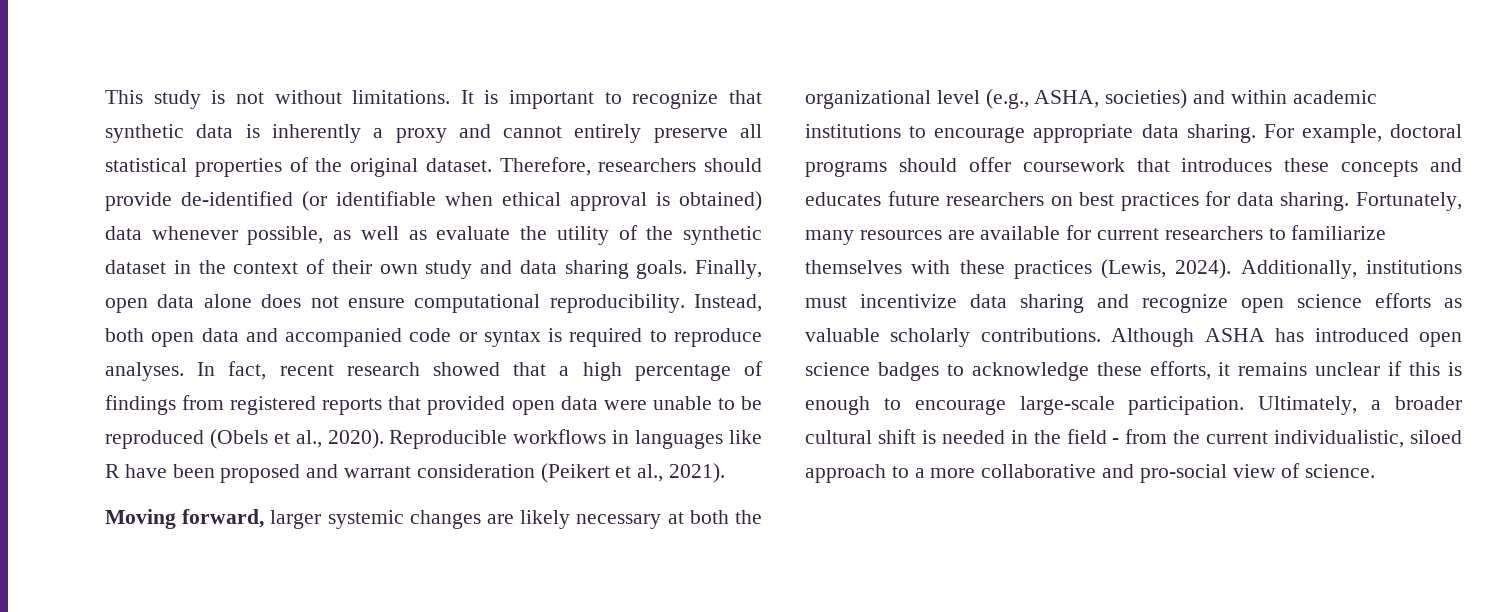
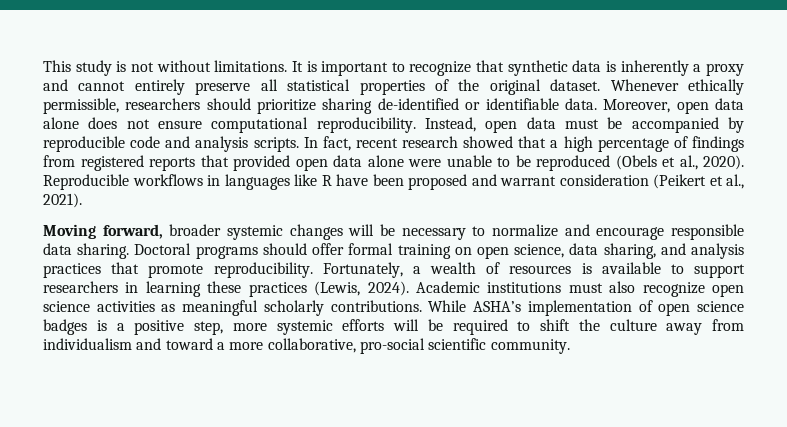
[499,157,762,176] [105,191,762,211] [105,225,763,245] [105,259,762,279] Therefore, researchers should provide de-identified (or identifiable when ethical approval is obtained) data whenever possible, as well as evaluate the utility of the synthetic dataset in the context of their own study and data sharing goals. Finally, -> [610,79,744,95] [43,98,671,114] Whenever ethically permissible, researchers should prioritize sharing de-identified or identifiable data. Moreover,
[105,328,762,347] [105,362,184,381] both open data and accompanied code or syntax is required to reproduce analyses. -> [485,117,745,133] [43,136,299,152] open data must be accompanied by reproducible code and analysis scripts.
(598, 403) none -> [367,155,404,167] alone
[270,510,322,529] larger -> [169,224,222,236] broader
[486,510,762,529] [805,89,1377,109] [805,124,1462,143] [805,157,1462,177] [805,191,1462,211] [805,225,1387,245] [805,260,951,274] are likely necessary at both the organizational level (e.g., ASHA, societies) and within academic institutions to encourage appropriate data sharing. For example, doctoral programs should offer coursework that introduces these concepts and educates future researchers on best practices for data sharing. Fortunately, many resources are available for current researchers to familiarize themselves with -> [348,224,745,240] [43,243,744,259] [43,262,745,278] [43,281,201,297] will be necessary to normalize and encourage responsible data sharing. Doctoral programs should offer formal training on open science, data sharing, and analysis practices that promote reproducibility. Fortunately, a wealth of resources is available to support researchers in learning
[1240,260,1357,279] Additionally, -> [415,281,480,293] Academic
[860,293,1462,313] [805,328,1462,347] [805,361,1462,381] [805,396,1462,415] [805,429,1462,448] [805,463,1376,483] incentivize data sharing and recognize open science efforts as valuable scholarly contributions. Although ASHA has introduced open science badges to acknowledge these efforts, it remains unclear if this is enough to encourage large-scale participation. Ultimately, a broader cultural shift is needed in the field - from the current individualistic, siloed approach to a more collaborative and pro-social view of science. -> [609,281,744,297] [43,300,745,316] [43,319,744,335] [43,338,570,354] also recognize open science activities as meaningful scholarly contributions. While ASHA’s implementation of open science badges is a positive step, more systemic efforts will be required to shift the culture away from individualism and toward a more collaborative, pro-social scientific community.

